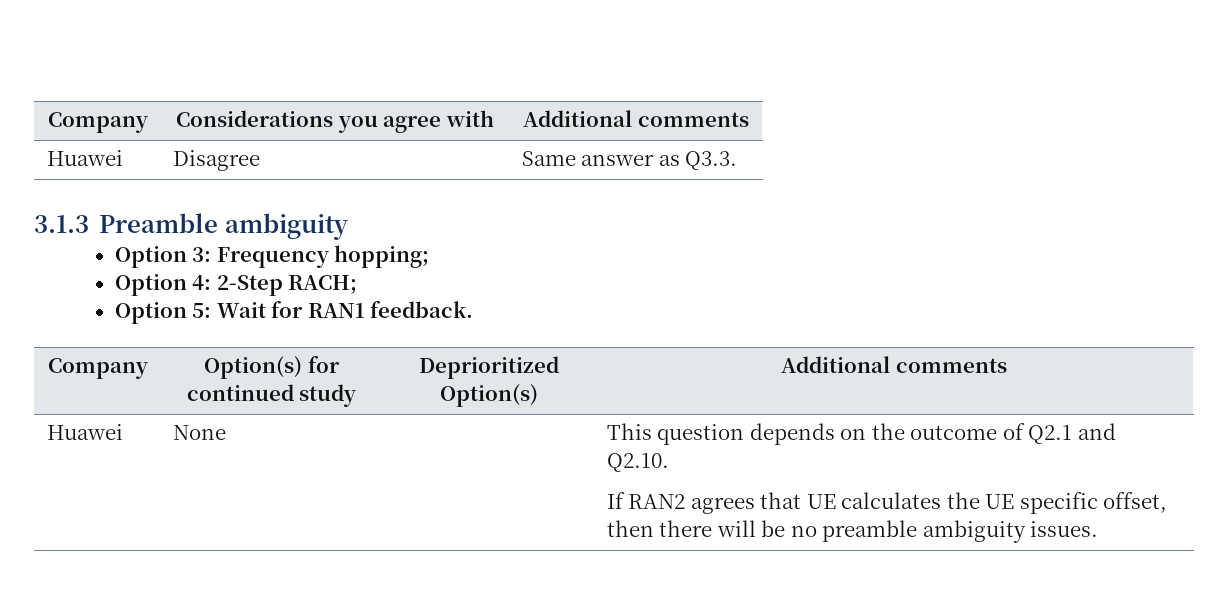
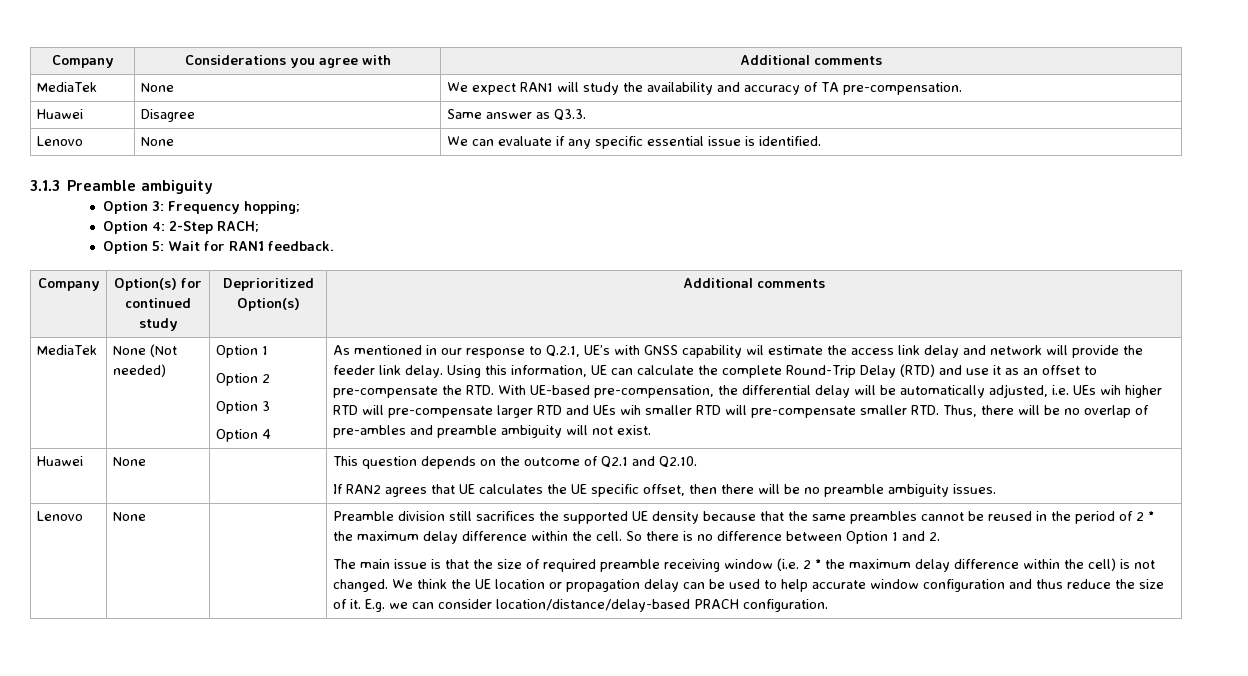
(749, 119) none -> [36,82,97,92] [140,83,174,92] [446,82,962,95] // MediaTek | None | We expect RAN1 will study the availability and accuracy of TA pre-compensation.
(738, 160) none -> [36,136,83,146] [140,137,174,146] [446,136,821,149] // Lenovo | None | We can evaluate if any specific essential issue is identified.
(1007, 365) none -> [36,345,97,355] [112,344,177,357] [112,364,166,377] [215,345,268,358] [215,373,270,386] [215,401,270,414] [215,429,271,442] [332,345,1143,358] [332,364,1097,378] [332,384,1162,398] [332,405,1149,418] [332,425,651,438] // MediaTek | None (Not needed) | Option 1 // Option 2 // Option 3 // Option 4 | As mentioned in our response to Q.2.1, UE’s with GNSS capability wil estimate the access link delay and network will provide the feeder link delay. Using this information, UE can calculate the complete Round-Trip Delay (RTD) and use it as an offset to pre-compensate the RTD. With UE-based pre-compensation, the differential delay will be automatically adjusted, i.e. UEs wih higher RTD will pre-compensate larger RTD and UEs wih smaller RTD will pre-compensate smaller RTD. Thus, there will be no overlap of pre-ambles and preamble ambiguity will not exist.
(1099, 529) none -> [36,511,83,521] [112,512,146,521] [332,511,1154,524] [332,531,940,544] [332,558,1155,572] [332,579,1164,592] [332,599,828,612] // Lenovo | None | | Preamble division still sacrifices the supported UE density because that the same preambles cannot be reused in the period of 2 * the maximum delay difference within the cell. So there is no difference between Option 1 and 2. // The main issue is that the size of required preamble receiving window (i.e. 2 * the maximum delay difference within the cell) is not changed. We think the UE location or propagation delay can be used to help accurate window configuration and thus reduce the size of it. E.g. we can consider location/distance/delay-based PRACH configuration.

